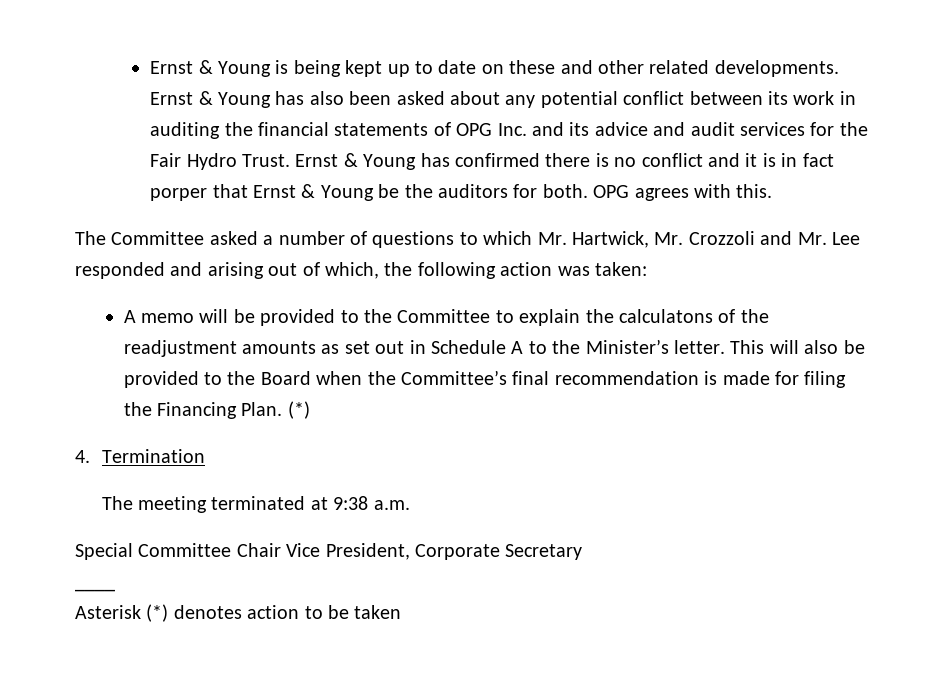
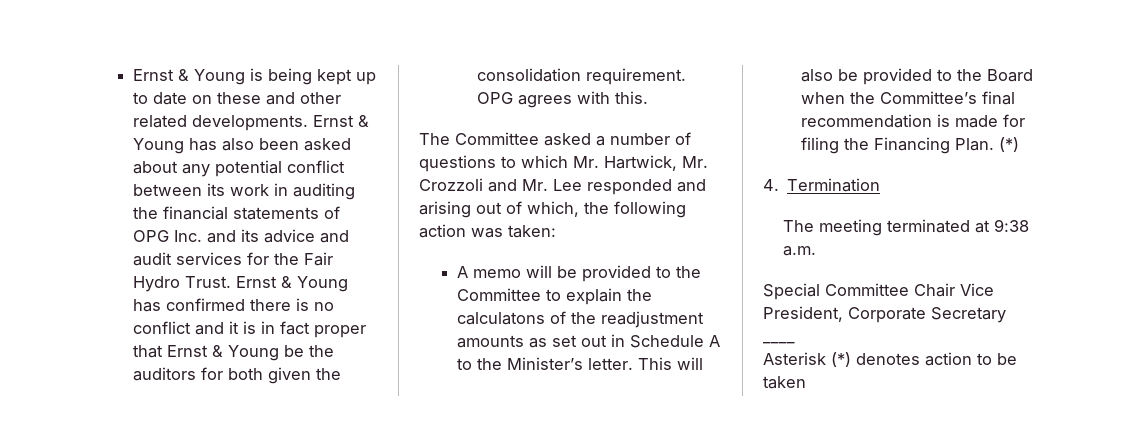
[150,188,208,201] porper -> [313,325,366,338] proper
[542,184,588,198] both. -> [227,367,341,384] [476,68,686,85] both given the consolidation requirement.

